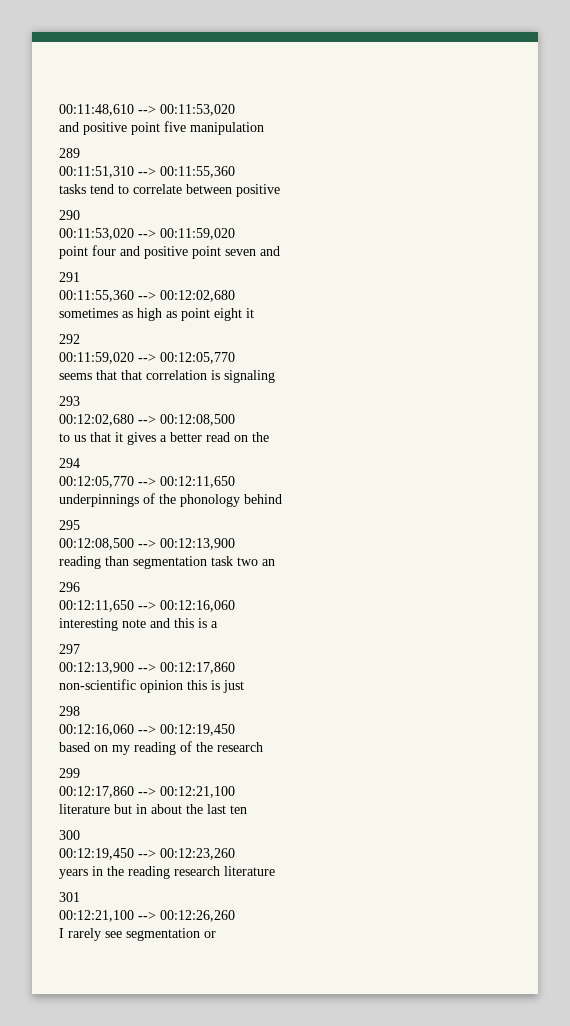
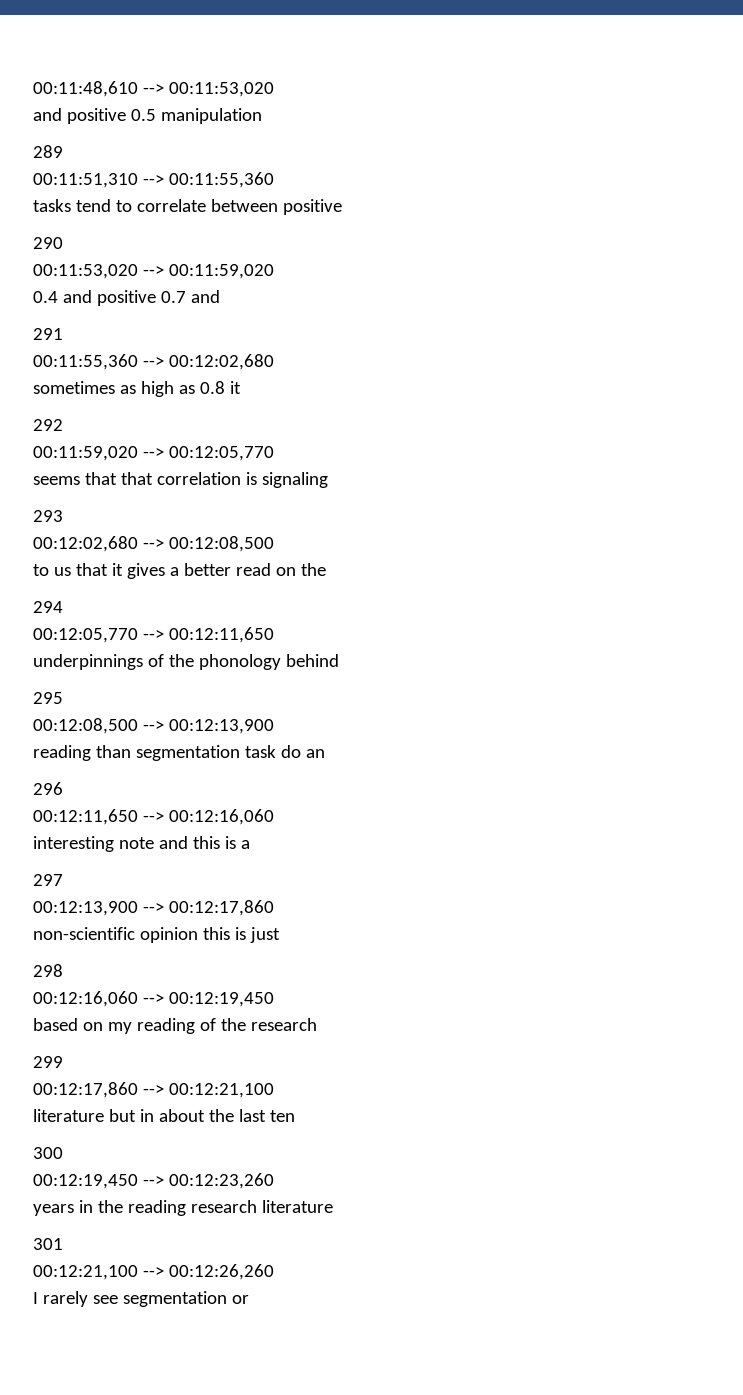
[131,121,186,135] point five -> [130,109,156,121] 0.5
[59,245,256,259] point four and positive point seven -> [33,290,186,306] 0.4 and positive 0.7
[181,308,242,321] point eight -> [199,381,225,394] 0.8
[237,557,258,566] two -> [280,745,301,758] do

